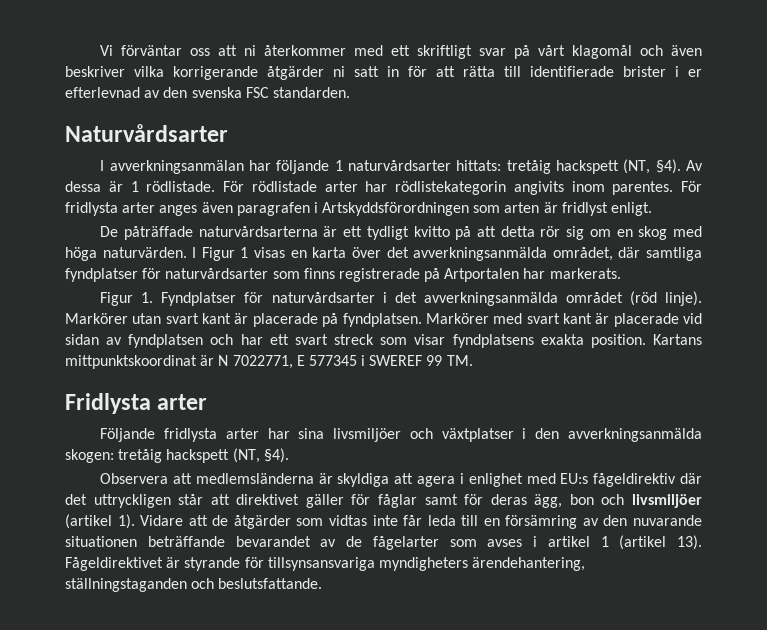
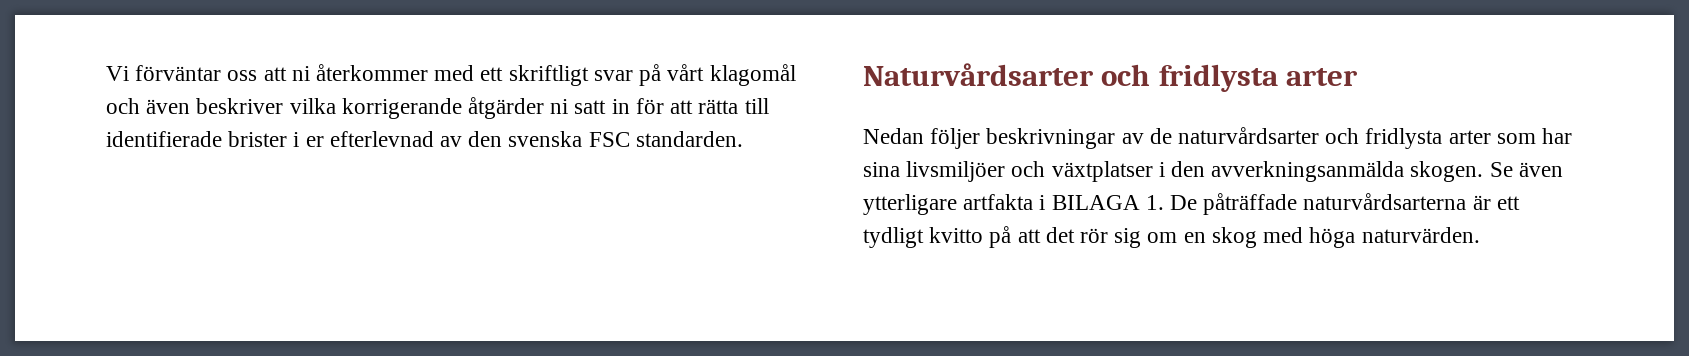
[100,159,703,174] [65,181,702,195] [65,202,653,216] // I avverkningsanmälan har följande 1 naturvårdsarter hittats: tretåig hackspett (NT, §4). Av dessa är 1 rödlistade. För rödlistade arter har rödlistekategorin angivits inom parentes. För fridlysta arter anges även paragrafen i Artskyddsförordningen som arten är fridlyst enligt. // -> [1101,64,1359,92] [863,127,1573,149] [863,161,1563,182] [863,194,1164,215] och fridlysta arter // Nedan följer beskrivningar av de naturvårdsarter och fridlysta arter som har sina livsmiljöer och växtplatser i den avverkningsanmälda skogen. Se även ytterligare artfakta i BILAGA 1.
[500,226,535,237] detta -> [1045,227,1075,243] det
[192,247,703,261] [65,268,621,282] [100,291,702,306] [65,313,702,327] [65,334,702,348] [65,355,473,369] [65,393,208,414] [100,428,703,442] [65,448,289,463] [100,473,702,487] [65,494,702,508] [65,514,702,529] [65,535,702,550] [65,557,586,571] [65,578,323,592] I Figur 1 visas en karta över det avverkningsanmälda området, där samtliga fyndplatser för naturvårdsarter som finns registrerade på Artportalen har markerats. // Figur 1. Fyndplatser för naturvårdsarter i det avverkningsanmälda området (röd linje). Markörer utan svart kant är placerade på fyndplatsen. Markörer med svart kant är placerade vid sidan av fyndplatsen och har ett svart streck som visar fyndplatsens exakta position. Kartans mittpunktskoordinat är N 7022771, E 577345 i SWEREF 99 TM. // Fridlysta arter // Följande fridlysta arter har sina livsmiljöer och växtplatser i den avverkningsanmälda skogen: tretåig hackspett (NT, §4). // Observera att medlemsländerna är skyldiga att agera i enlighet med EU:s fågeldirektiv där det uttryckligen står att direktivet gäller för fåglar samt för deras ägg, bon och livsmiljöer (artikel 1). Vidare att de åtgärder som vidtas inte får leda till en försämring av den nuvarande situationen beträffande bevarandet av de fågelarter som avses i artikel 1 (artikel 13). Fågeldirektivet är styrande för tillsynsansvariga myndigheters ärendehantering, ställningstaganden och beslutsfattande. -> (1480, 235) none

